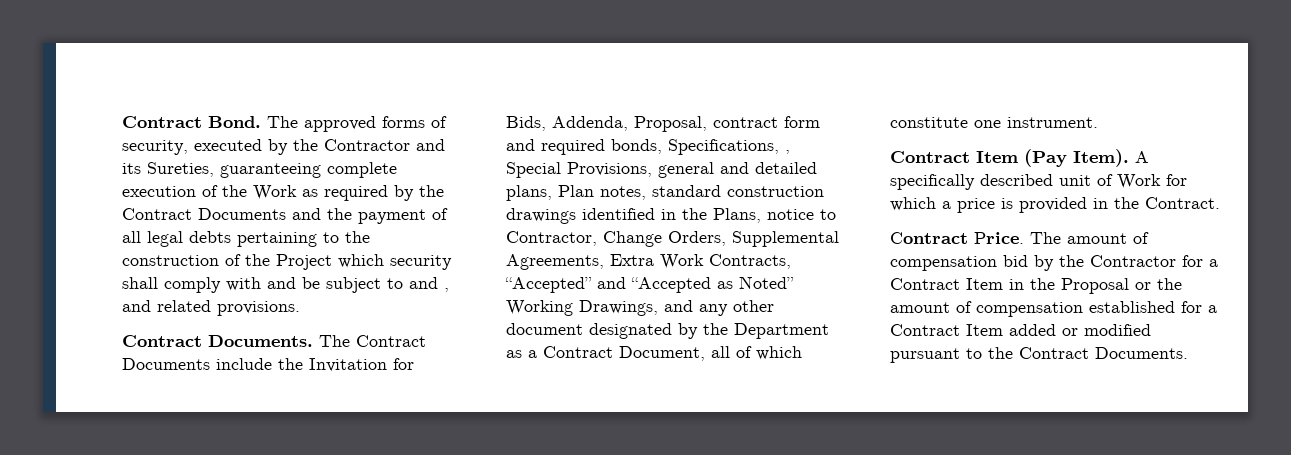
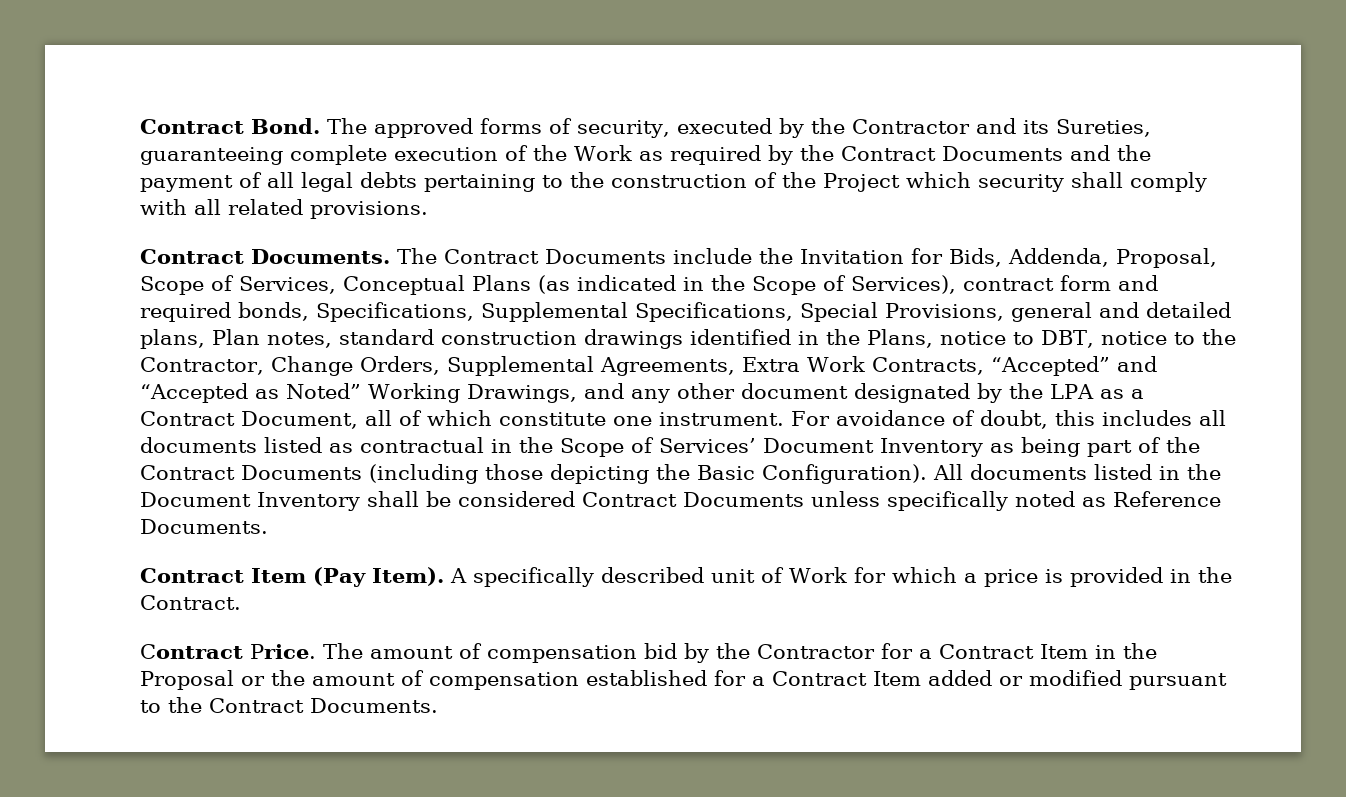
[267,277,449,293] [122,300,151,312] and be subject to and , and -> [194,199,221,215] all
(707, 124) none -> [140,275,956,295] Scope of Services, Conceptual Plans (as indicated in the Scope of Services),
[785,150,790,154] , -> [481,302,793,322] Supplemental Specifications,
(836, 214) none -> [1041,329,1236,348] DBT, notice to the
[734,323,829,339] Department -> [1049,384,1094,399] LPA
(1098, 122) none -> [791,410,1226,429] [140,437,1200,457] [140,464,1221,484] [140,491,1221,511] [140,519,268,534] For avoidance of doubt, this includes all documents listed as contractual in the Scope of Services’ Document Inventory as being part of the Contract Documents (including those depicting the Basic Configuration). All documents listed in the Document Inventory shall be considered Contract Documents unless specifically noted as Reference Documents.

